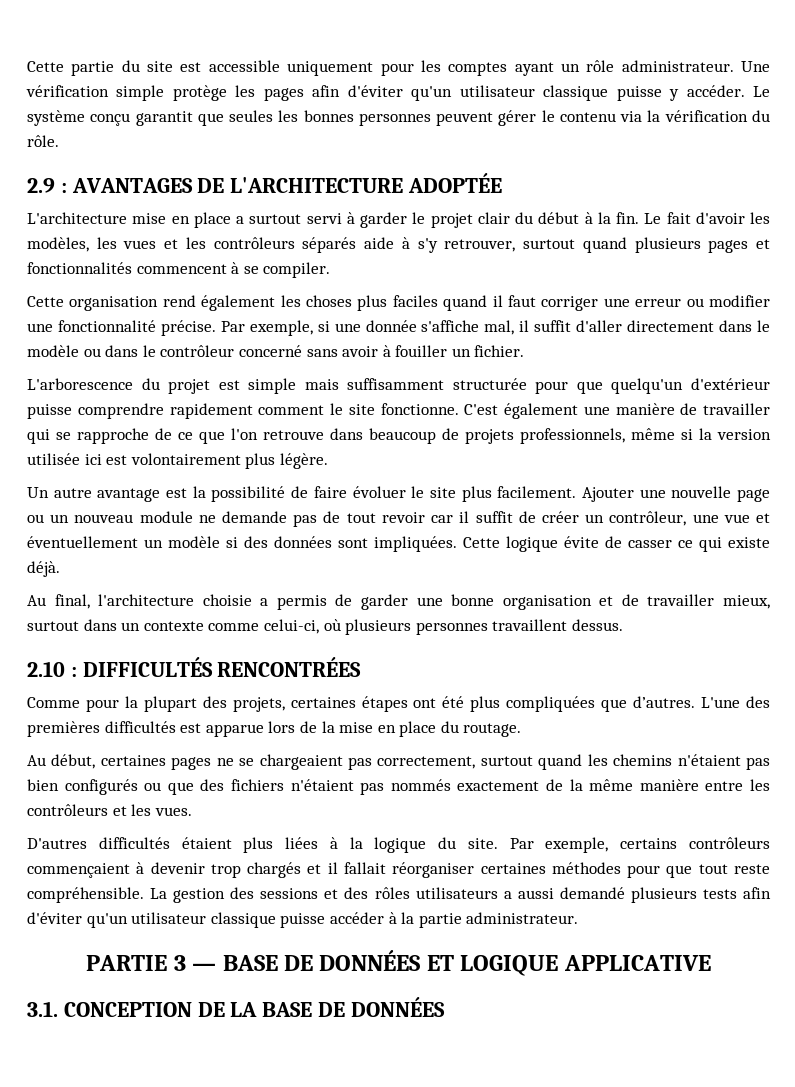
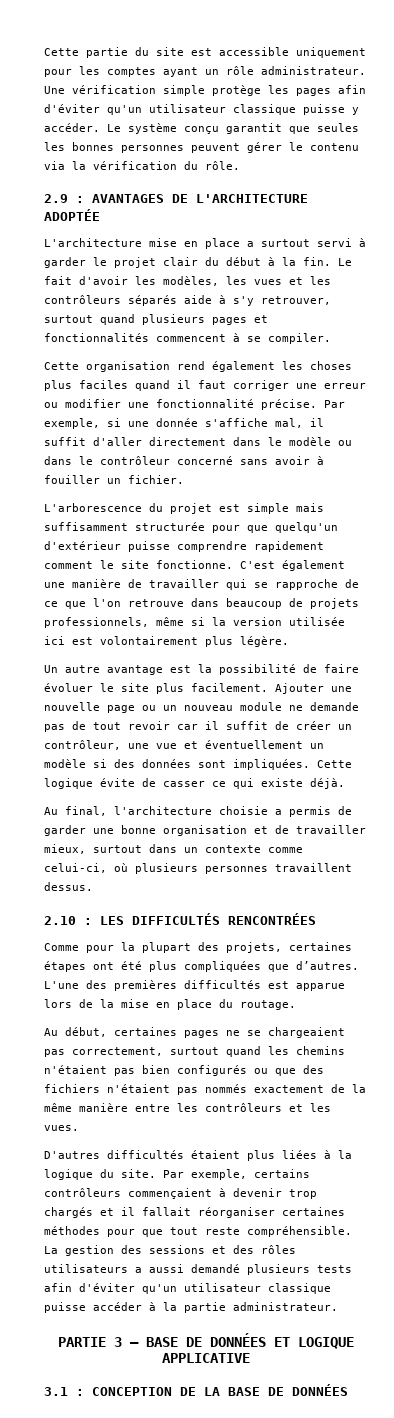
(77, 672) none -> [100,916,124,925] LES
[27,1001,58,1017] 3.1. -> [44,1387,84,1396] 3.1 :

